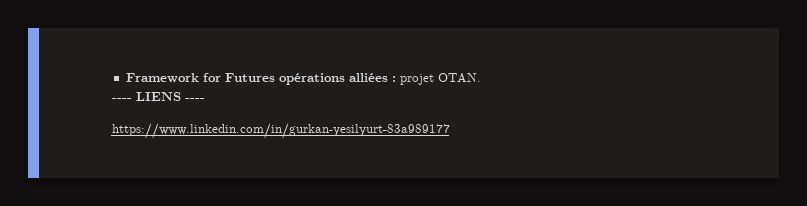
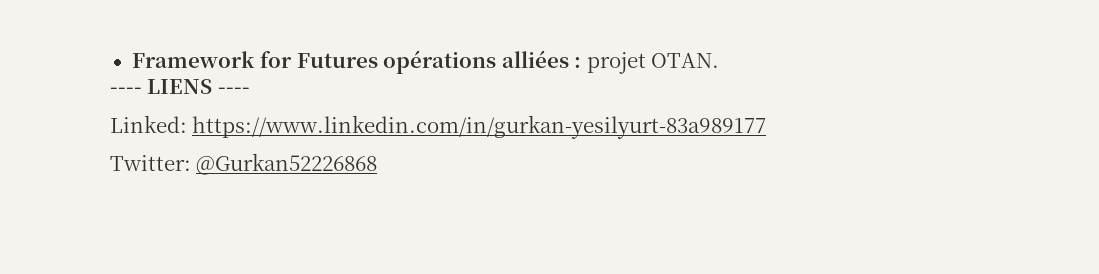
(205, 99) none -> [109,115,187,133] Linked:
(450, 131) none -> [109,153,378,175] // Twitter: @Gurkan52226868

